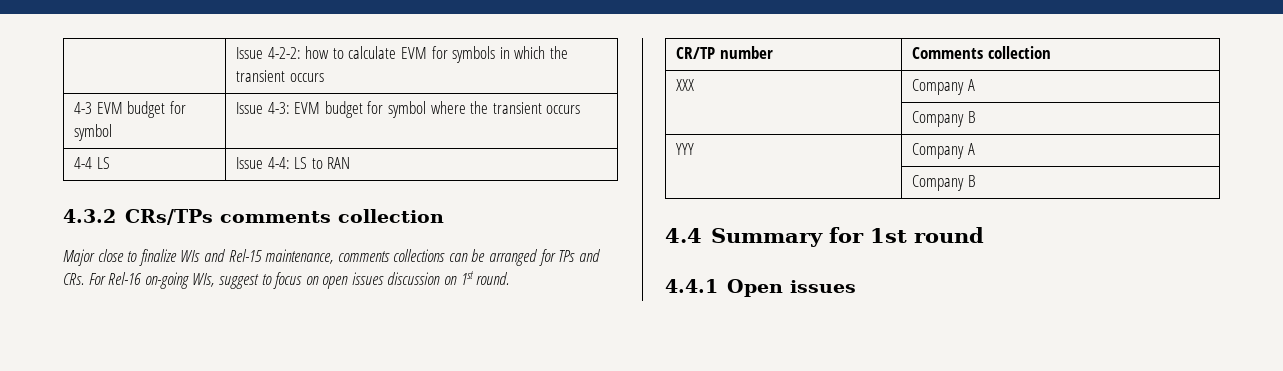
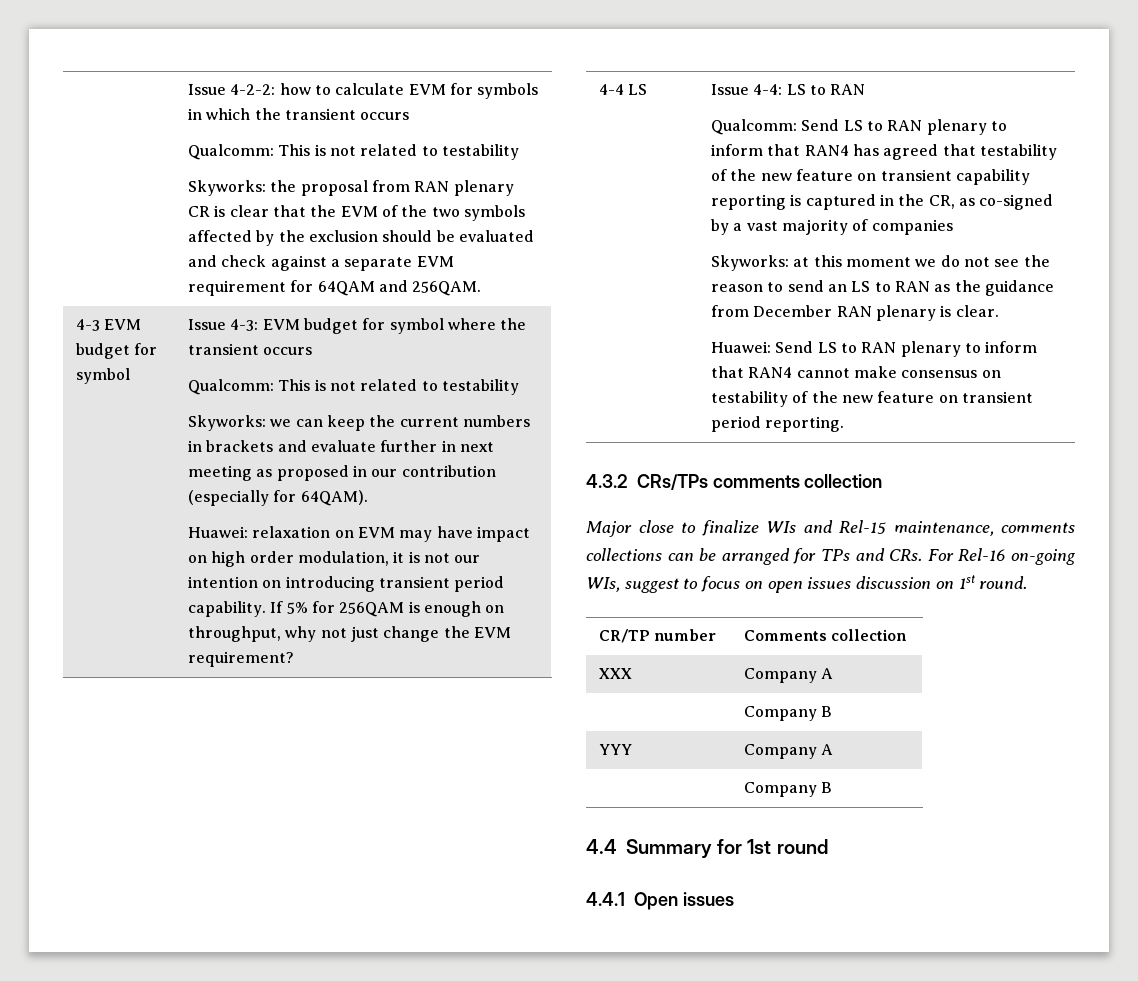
(324, 77) none -> [188,144,520,160] [188,180,514,196] [188,205,525,221] [188,230,535,246] [188,255,454,271] [188,280,482,296] // Qualcomm: This is not related to testability // Skyworks: the proposal from RAN plenary CR is clear that the EVM of the two symbols affected by the exclusion should be evaluated and check against a separate EVM requirement for 64QAM and 256QAM.
(581, 109) none -> [188,379,520,395] [188,415,531,431] [188,440,495,452] [188,465,496,481] [188,490,368,506] [188,526,531,542] [188,551,481,567] [188,576,505,592] [188,601,505,617] [188,626,512,642] [188,651,295,667] // Qualcomm: This is not related to testability // Skyworks: we can keep the current numbers in brackets and evaluate further in next meeting as proposed in our contribution (especially for 64QAM). // Huawei: relaxation on EVM may have impact on high order modulation, it is not our intention on introducing transient period capability. If 5% for 256QAM is enough on throughput, why not just change the EVM requirement?
(351, 163) none -> [711,119,1008,135] [711,144,1058,160] [711,169,1031,185] [711,194,1054,210] [711,219,953,235] [711,255,1050,271] [711,280,1054,296] [711,305,999,321] [711,341,1038,357] [711,366,1001,378] [711,391,1034,407] [711,416,845,432] // Qualcomm: Send LS to RAN plenary to inform that RAN4 has agreed that testability of the new feature on transient capability reporting is captured in the CR, as co-signed by a vast majority of companies // Skyworks: at this moment we do not see the reason to send an LS to RAN as the guidance from December RAN plenary is clear. // Huawei: Send LS to RAN plenary to inform that RAN4 cannot make consensus on testability of the new feature on transient period reporting.

